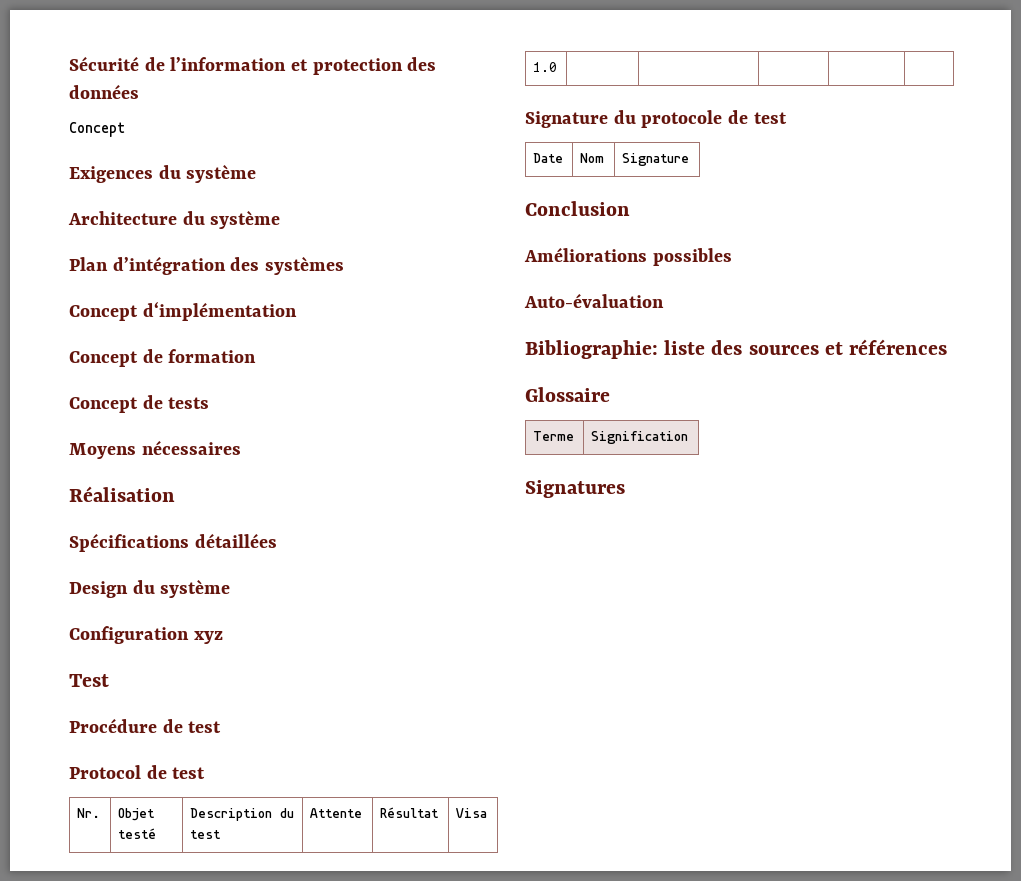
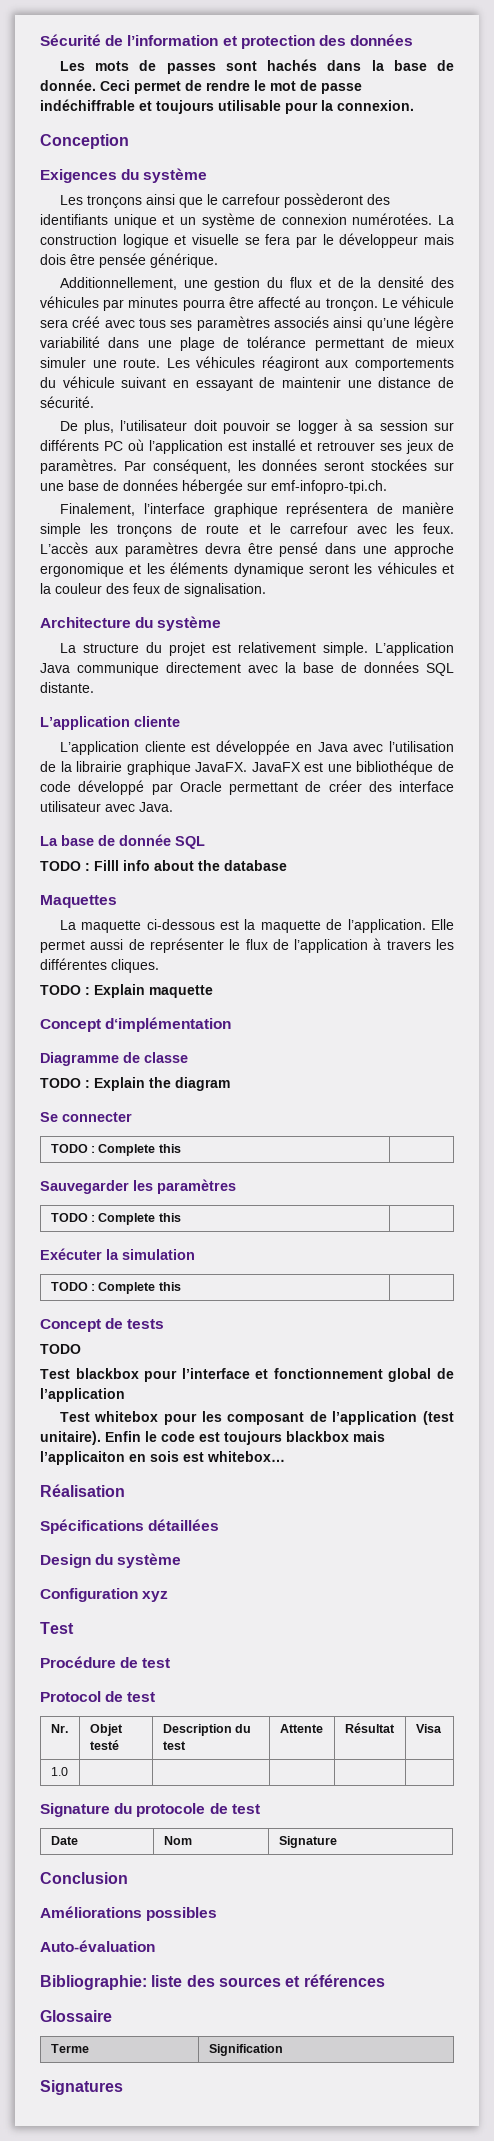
[69,122,126,137] [69,164,257,183] [68,210,281,229] [69,256,345,275] [69,302,297,321] [69,349,257,367] [69,395,210,413] [69,440,241,459] Concept // Exigences du système // Architecture du système // Plan d’intégration des systèmes // Concept d‘implémentation // Concept de formation // Concept de tests // Moyens nécessaires -> [59,59,454,74] [40,79,362,94] [40,99,414,114] [40,134,129,149] [40,168,208,183] [59,193,390,208] [40,213,454,228] [40,233,455,248] [40,253,218,268] [59,276,454,291] [40,296,455,311] [40,316,454,331] [40,336,454,351] [40,356,454,371] [40,376,455,391] [40,396,94,408] [59,419,455,434] [40,439,454,454] [40,459,454,474] [40,479,387,494] [59,502,454,517] [40,523,454,537] [40,542,454,557] [40,562,454,577] [40,583,266,597] [40,616,222,631] [59,642,454,656] [40,661,454,676] [40,682,94,693] [40,716,180,730] [59,740,454,755] [40,760,454,775] [40,780,454,795] [40,801,173,812] [40,834,205,849] [40,860,287,871] [40,895,117,908] [59,919,454,933] [40,938,455,953] [40,958,159,973] [40,984,213,998] [40,1017,232,1032] [40,1052,188,1066] [40,1077,230,1091] [40,1112,132,1122] [50,1144,181,1156] [40,1179,236,1194] [50,1213,181,1225] [40,1248,195,1260] [50,1282,181,1294] [40,1318,165,1332] [40,1344,81,1354] [40,1368,454,1382] [40,1388,125,1402] [59,1411,454,1425] [40,1431,385,1445] [40,1451,285,1465] Les mots de passes sont hachés dans la base de donnée. Ceci permet de rendre le mot de passe indéchiffrable et toujours utilisable pour la connexion. // Conception // Exigences du système // Les tronçons ainsi que le carrefour possèderont des identifiants unique et un système de connexion numérotées. La construction logique et visuelle se fera par le développeur mais dois être pensée générique. // Additionnellement, une gestion du flux et de la densité des véhicules par minutes pourra être affecté au tronçon. Le véhicule sera créé avec tous ses paramètres associés ainsi qu’une légère variabilité dans une plage de tolérance permettant de mieux simuler une route. Les véhicules réagiront aux comportements du véhicule suivant en essayant de maintenir une distance de sécurité. // De plus, l’utilisateur doit pouvoir se logger à sa session sur différents PC où l’application est installé et retrouver ses jeux de paramètres. Par conséquent, les données seront stockées sur une base de données hébergée sur emf-infopro-tpi.ch. // Finalement, l’interface graphique représentera de manière simple les tronçons de route et le carrefour avec les feux. L’accès aux paramètres devra être pensé dans une approche ergonomique et les éléments dynamique seront les véhicules et la couleur des feux de signalisation. // Architecture du système // La structure du projet est relativement simple. L’application Java communique directement avec la base de données SQL distante. // L’application cliente // L’application cliente est développée en Java avec l’utilisation de la librairie graphique JavaFX. JavaFX est une bibliothéque de code développé par Oracle permettant de créer des interface utilisateur avec Java. // La base de donnée SQL // TODO : Filll info about the database // Maquettes // La maquette ci-dessous est la maquette de l’application. Elle permet aussi de représenter le flux de l’application à travers les différentes cliques. // TODO : Explain maquette // Concept d‘implémentation // Diagramme de classe // TODO : Explain the diagram // Se connecter // TODO : Complete this | // Sauvegarder les paramètres // TODO : Complete this | // Exécuter la simulation // TODO : Complete this | // Concept de tests // TODO // Test blackbox pour l’interface et fonctionnement global de l’application // Test whitebox pour les composant de l’application (test unitaire). Enfin le code est toujours blackbox mais l’applicaiton en sois est whitebox…

